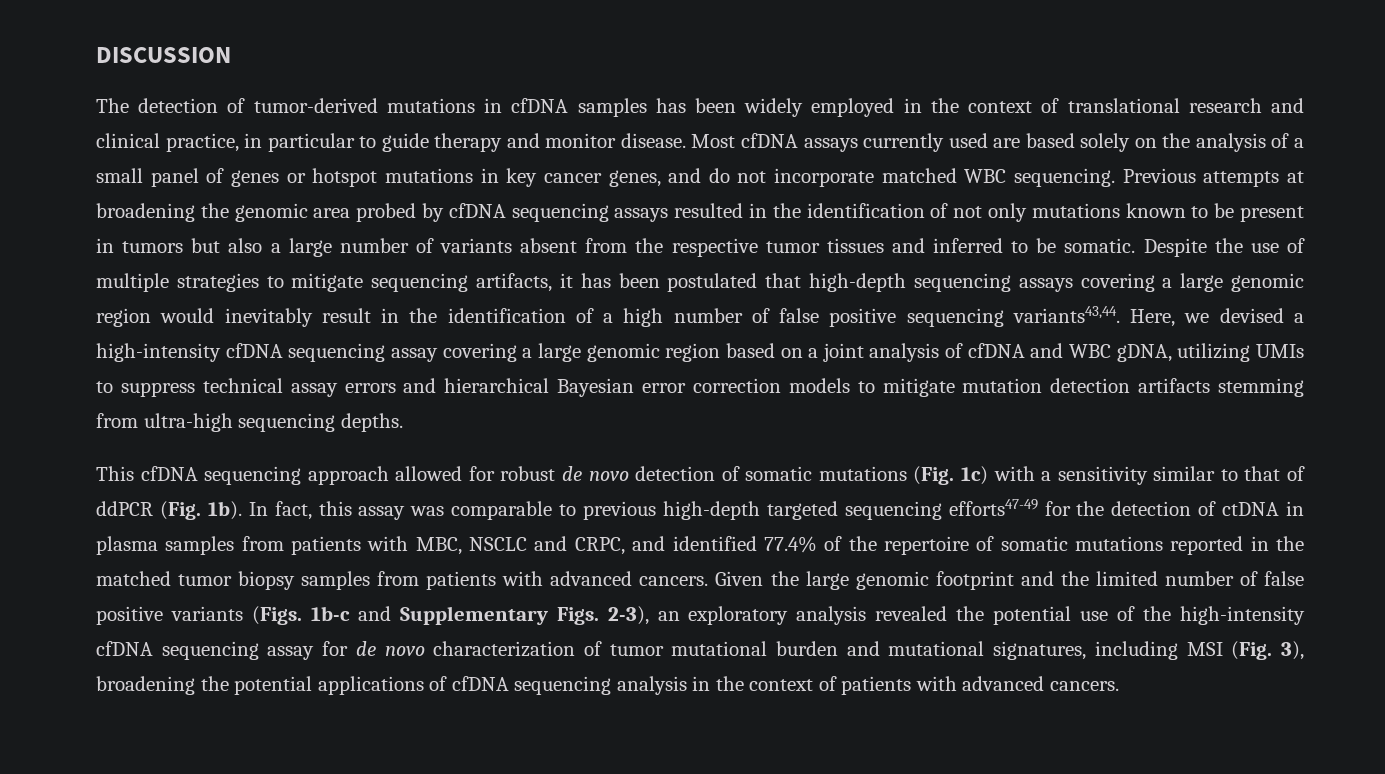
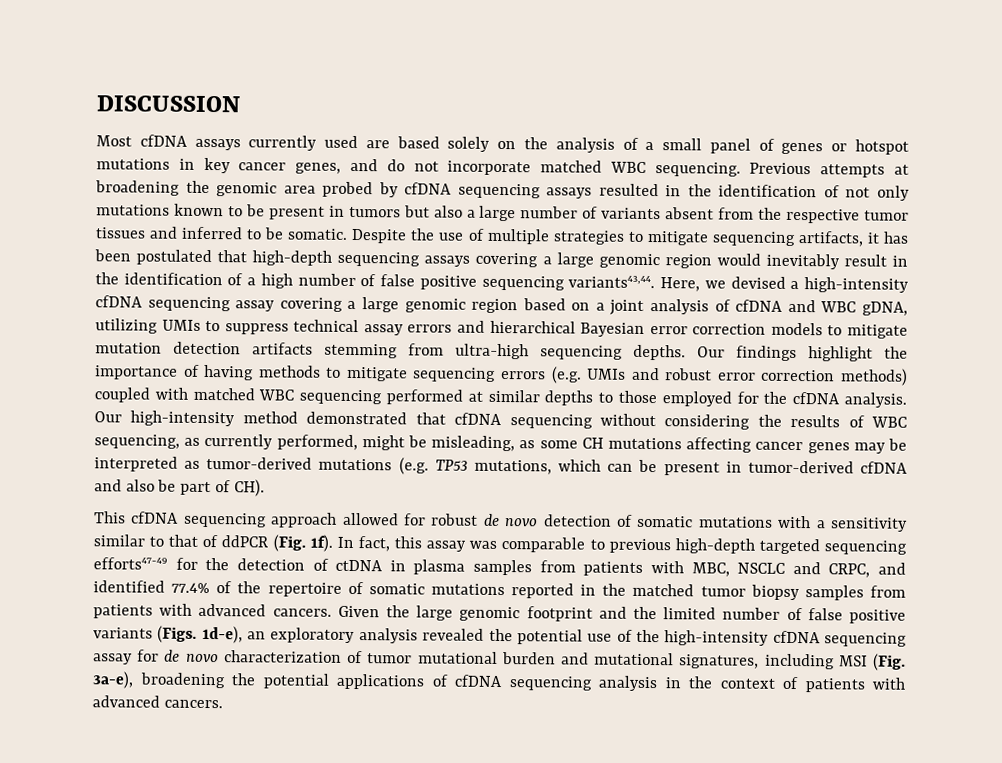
[96,98,1304,117] [96,133,686,152] The detection of tumor-derived mutations in cfDNA samples has been widely employed in the context of translational research and clinical practice, in particular to guide therapy and monitor disease. -> (240, 104) none
(403, 422) none -> [697,345,908,362] [95,364,908,386] [94,387,907,408] [94,410,907,430] [94,433,908,454] [94,456,909,476] [94,479,265,497] Our findings highlight the importance of having methods to mitigate sequencing errors (e.g. UMIs and robust error correction methods) coupled with matched WBC sequencing performed at similar depths to those employed for the cfDNA analysis. Our high-intensity method demonstrated that cfDNA sequencing without considering the results of WBC sequencing, as currently performed, might be misleading, as some CH mutations affecting cancer genes may be interpreted as tumor-derived mutations (e.g. TP53 mutations, which can be present in tumor-derived cfDNA and also be part of CH).
[913,466,988,485] (Fig. 1c) -> (773, 522) none
[207,501,242,520] 1b). -> [309,534,333,552] 1f).
[310,606,649,625] 1b-c and Supplementary Figs. 2-3), -> [201,625,243,644] 1d-e),
[1281,641,1305,660] 3), -> [92,671,134,689] 3a-e),

